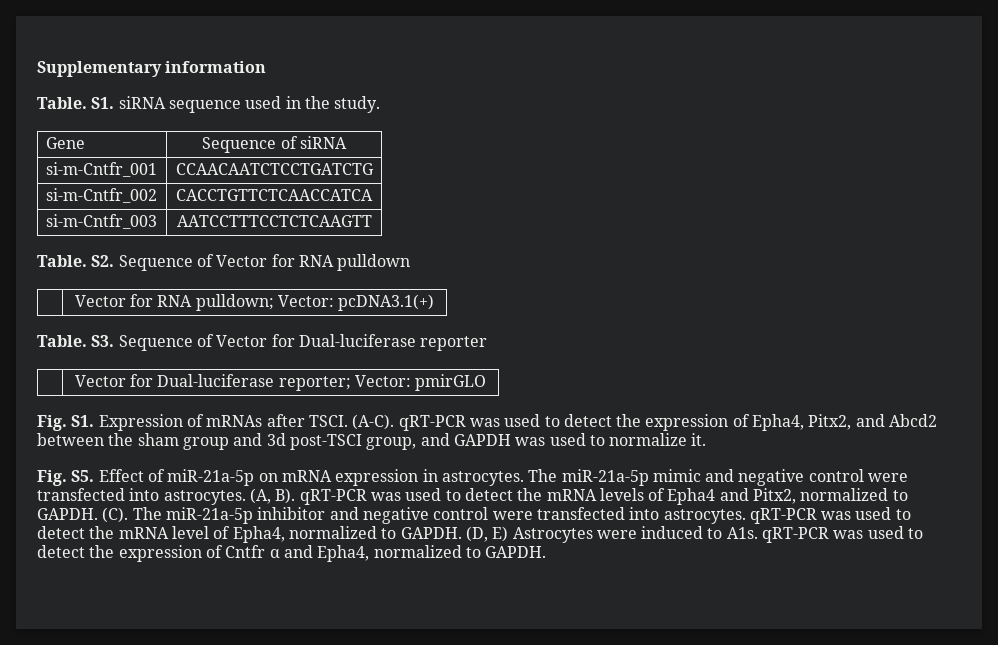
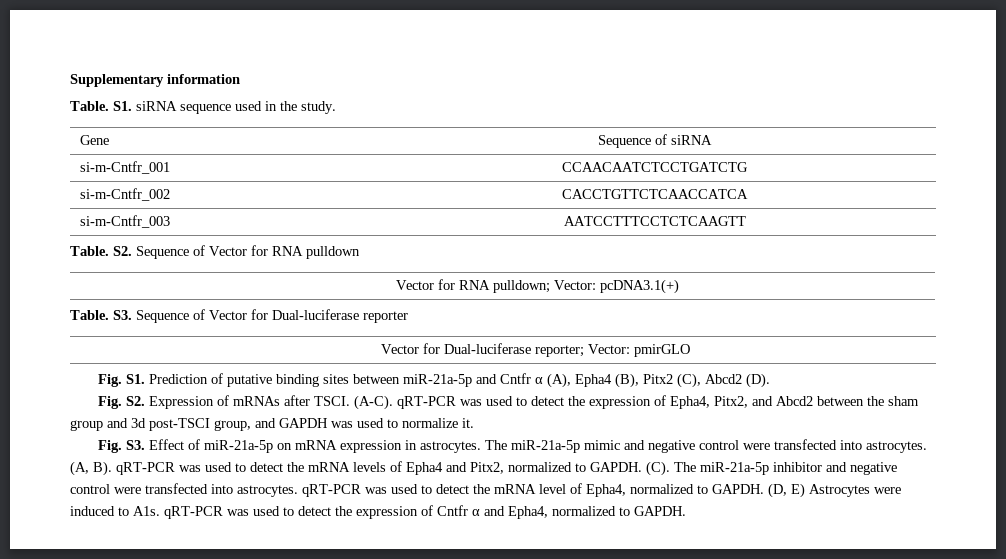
(95, 421) none -> [149,373,771,388] [98,396,146,409] Prediction of putative binding sites between miR-21a-5p and Cntfr α (A), Epha4 (B), Pitx2 (C), Abcd2 (D). // Fig. S2.
[71,470,95,482] S5. -> [126,440,146,450] S3.

